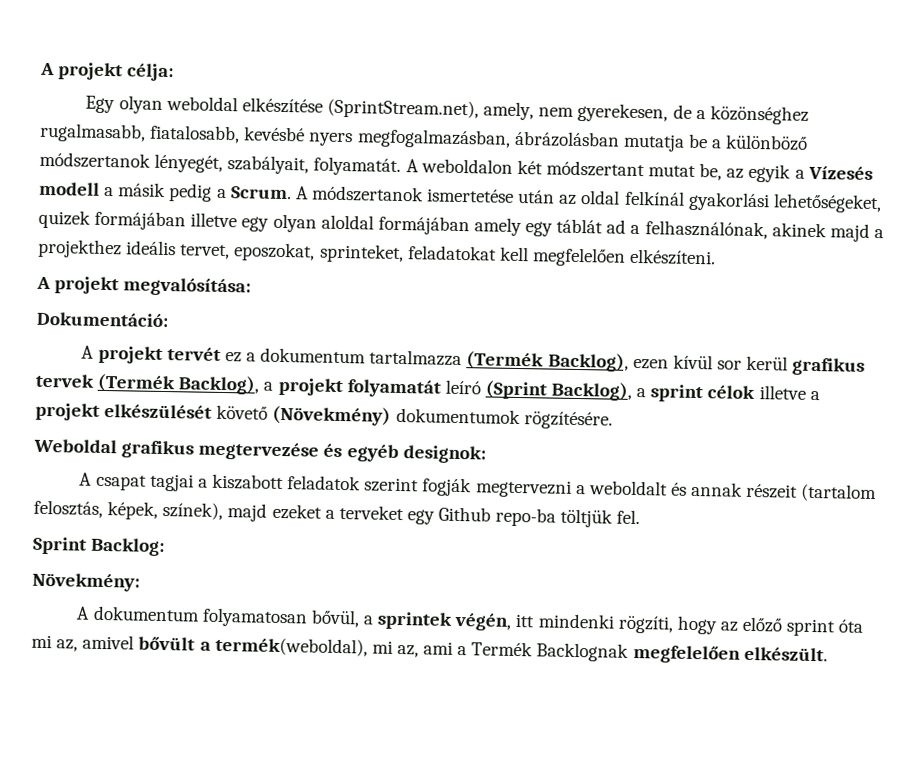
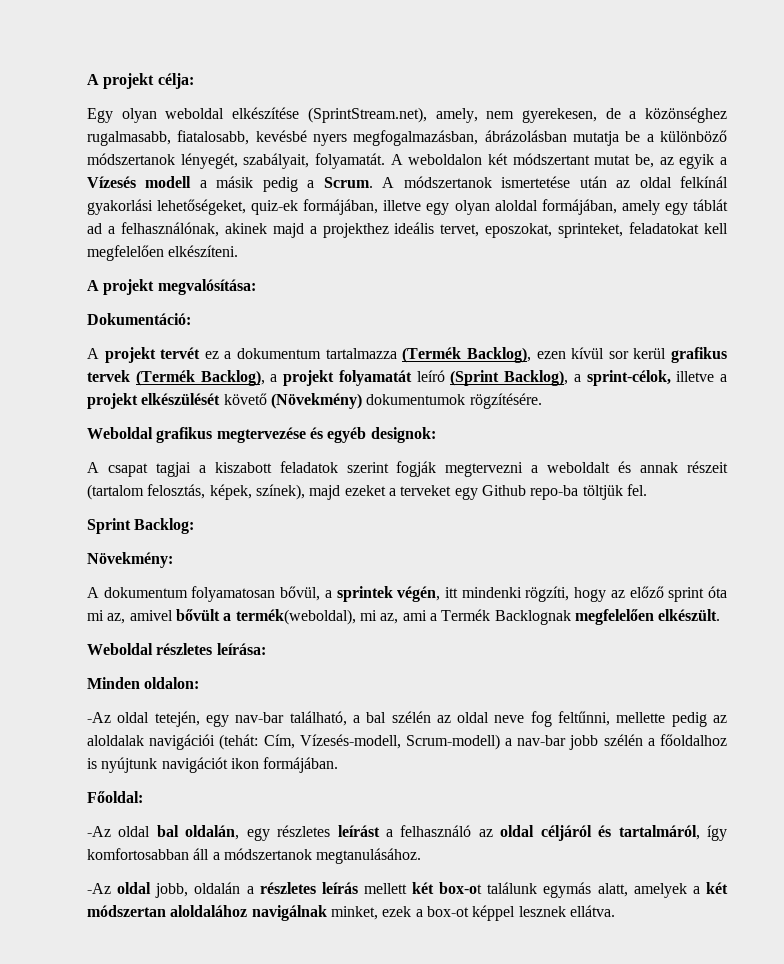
[38,209,187,231] quizek formájában -> [251,199,379,215] quiz-ek formájában,
[377,215,470,236] formájában -> [541,199,617,215] formájában,
[650,384,756,403] sprint célok -> [586,370,671,386] sprint-célok,
(828, 654) none -> [87,643,266,655] [87,677,200,689] [87,711,727,727] [87,734,727,750] [87,757,339,773] [87,791,143,803] [87,825,728,841] [87,848,422,864] [87,882,728,898] [87,905,615,921] // Weboldal részletes leírása: // Minden oldalon: // -Az oldal tetején, egy nav-bar található, a bal szélén az oldal neve fog feltűnni, mellette pedig az aloldalak navigációi (tehát: Cím, Vízesés-modell, Scrum-modell) a nav-bar jobb szélén a főoldalhoz is nyújtunk navigációt ikon formájában. // Főoldal: // -Az oldal bal oldalán, egy részletes leírást a felhasználó az oldal céljáról és tartalmáról, így komfortosabban áll a módszertanok megtanulásához. // -Az oldal jobb, oldalán a részletes leírás mellett két box-ot találunk egymás alatt, amelyek a két módszertan aloldalához navigálnak minket, ezek a box-ot képpel lesznek ellátva.

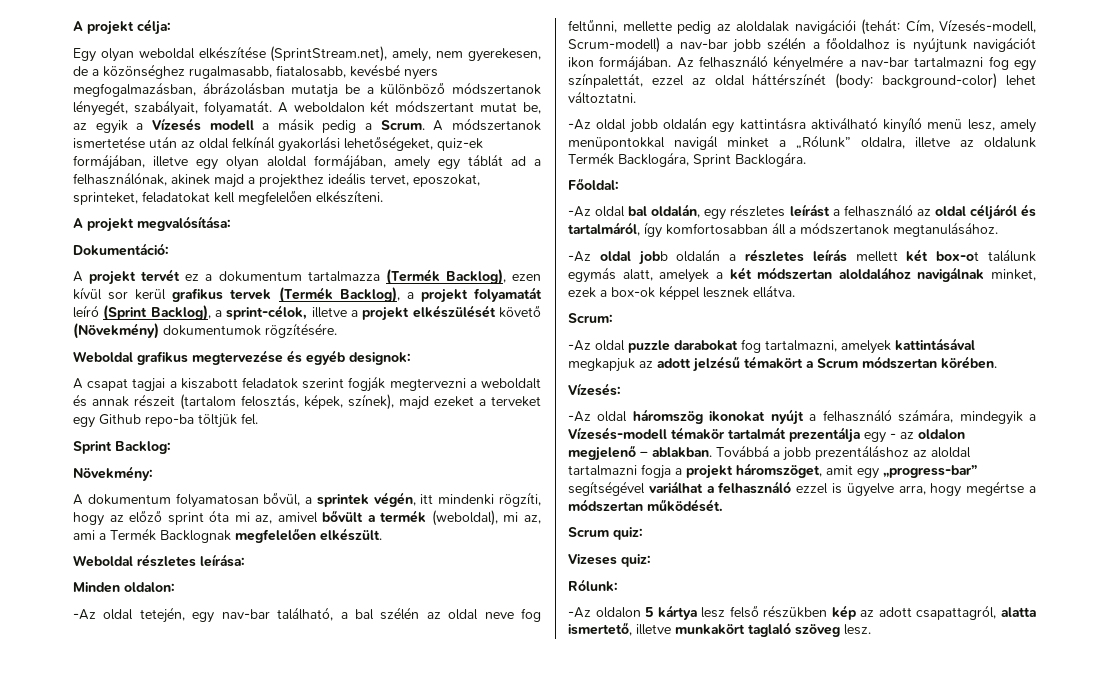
[235,609,356,625] termék(weboldal), -> [380,510,498,526] termék (weboldal),
(339, 765) none -> [676,55,1036,71] [568,73,1036,89] [568,91,636,104] [568,117,1036,133] [568,135,1036,150] [568,152,806,167] Az felhasználó kényelmére a nav-bar tartalmazni fog egy színpalettát, ezzel az oldal háttérszínét (body: background-color) lehet változtatni. // -Az oldal jobb oldalán egy kattintásra aktiválható kinyíló menü lesz, amely menüpontokkal navigál minket a „Rólunk” oldalra, illetve az oldalunk Termék Backlogára, Sprint Backlogára.
[155,883,189,898] jobb, -> [637,251,668,265] jobb
[426,906,469,917] box-ot -> [611,287,655,298] box-ok
(615, 911) none -> [568,313,613,323] [568,338,975,354] [568,356,997,372] [568,383,621,396] [568,409,1036,425] [568,427,965,443] [568,445,971,461] [568,463,977,479] [568,481,1036,497] [568,499,723,512] [568,527,643,540] [568,554,651,567] [568,579,618,592] [568,605,1036,620] [568,622,871,637] // Scrum: // -Az oldal puzzle darabokat fog tartalmazni, amelyek kattintásával megkapjuk az adott jelzésű témakört a Scrum módszertan körében. // Vízesés: // -Az oldal háromszög ikonokat nyújt a felhasználó számára, mindegyik a Vízesés-modell témakör tartalmát prezentálja egy - az oldalon megjelenő – ablakban. Továbbá a jobb prezentáláshoz az aloldal tartalmazni fogja a projekt háromszöget, amit egy „progress-bar” segítségével variálhat a felhasználó ezzel is ügyelve arra, hogy megértse a módszertan működését. // Scrum quiz: // Vizeses quiz: // Rólunk: // -Az oldalon 5 kártya lesz felső részükben kép az adott csapattagról, alatta ismertető, illetve munkakört taglaló szöveg lesz.

